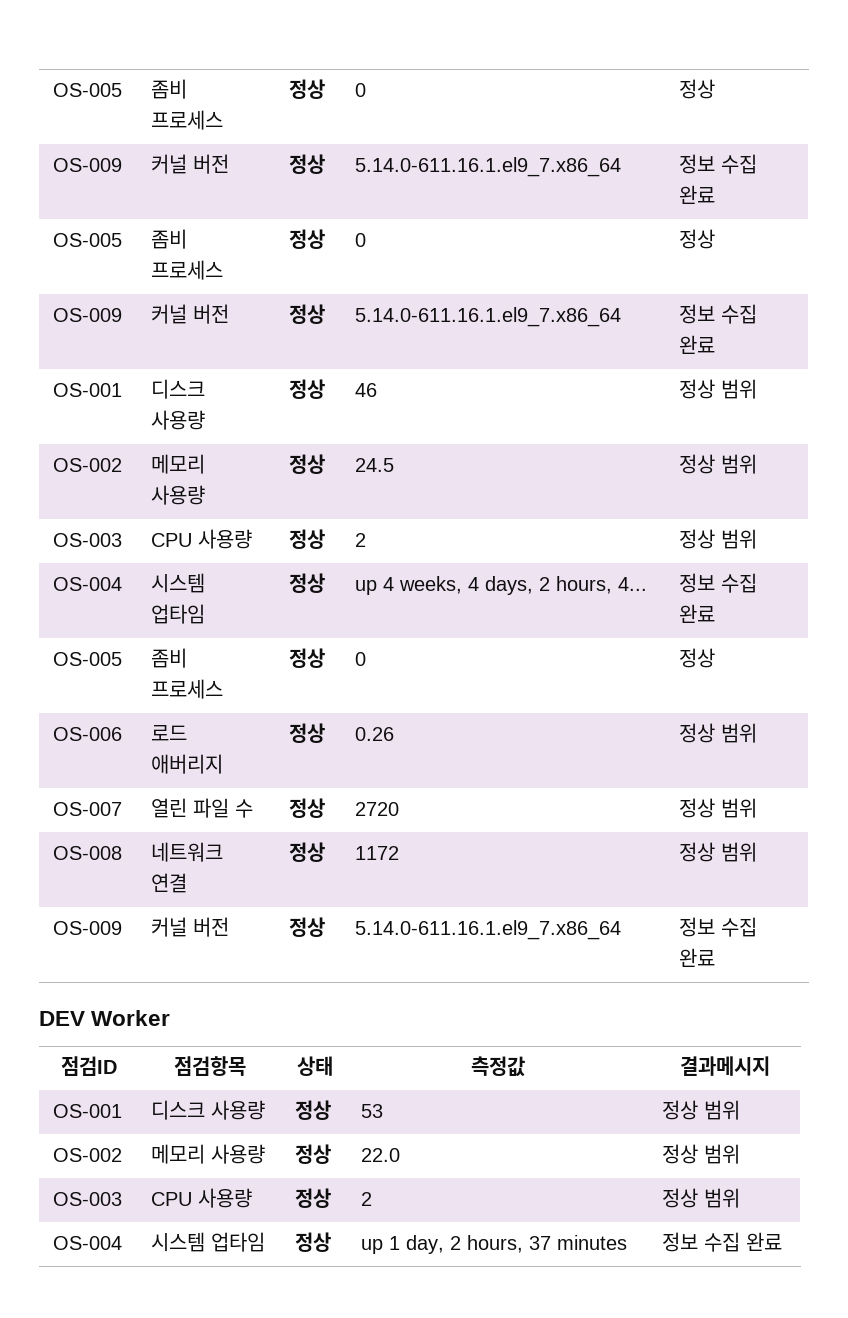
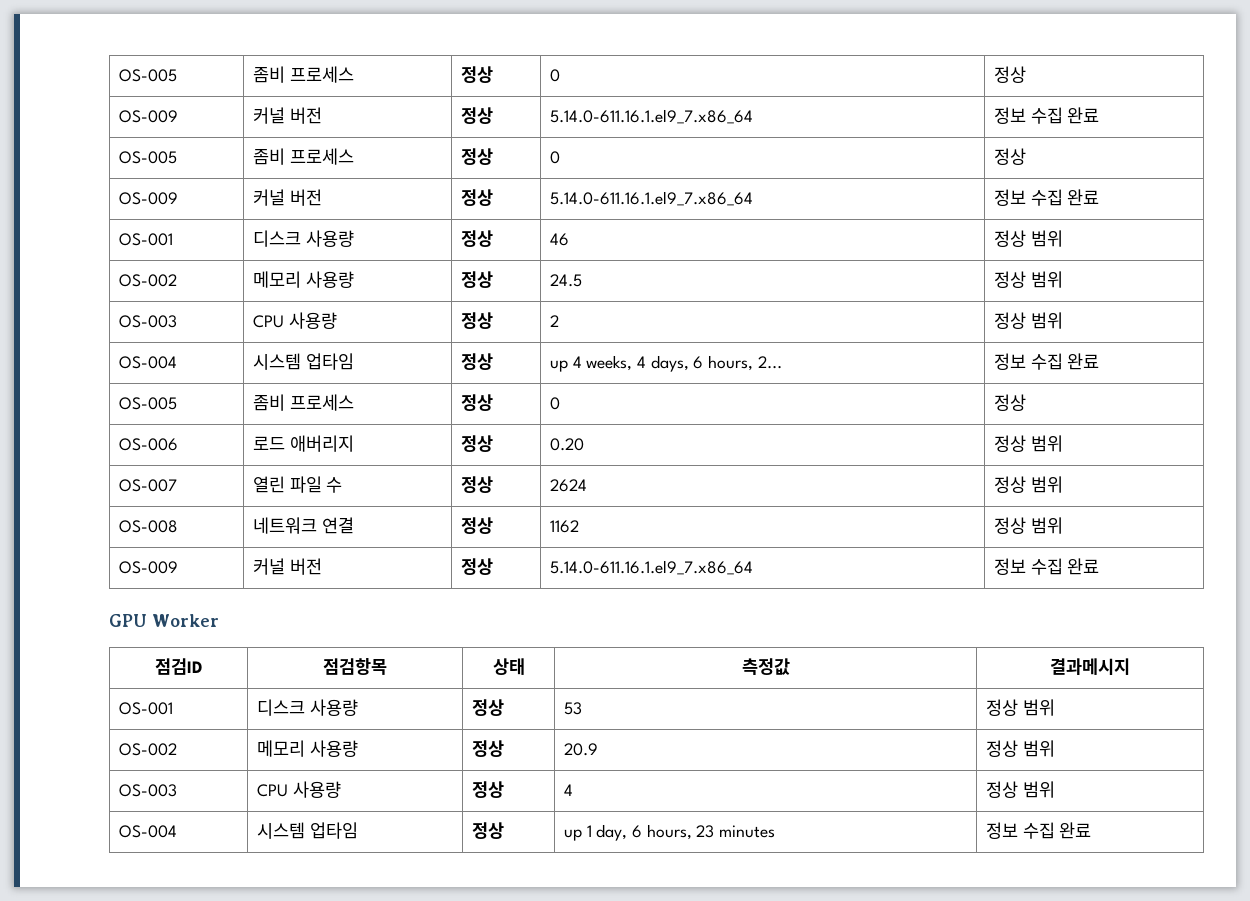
[539,576,648,594] 2 hours, 4... -> [693,355,782,371] 6 hours, 2...
[355,727,395,741] 0.26 -> [549,438,584,451] 0.20
[355,802,400,816] 2720 -> [549,479,587,492] 2624
[355,846,400,860] 1172 -> [549,520,579,533] 1162
[39,1011,85,1026] DEV -> [109,614,147,627] GPU
[361,1148,401,1162] [662,1144,741,1164] [53,1192,123,1206] [151,1188,253,1208] [295,1188,332,1208] [361,1192,373,1206] 22.0 | 정상 범위 // OS-003 | CPU 사용량 | 정상 | 2 -> [563,743,598,756] [985,740,1055,757] [118,784,177,797] [256,781,341,798] [471,781,504,798] [563,784,573,796] 20.9 | 정상 범위 // OS-003 | CPU 사용량 | 정상 | 4
[450,1235,552,1253] 2 hours, 37 -> [632,824,715,840] 6 hours, 23

